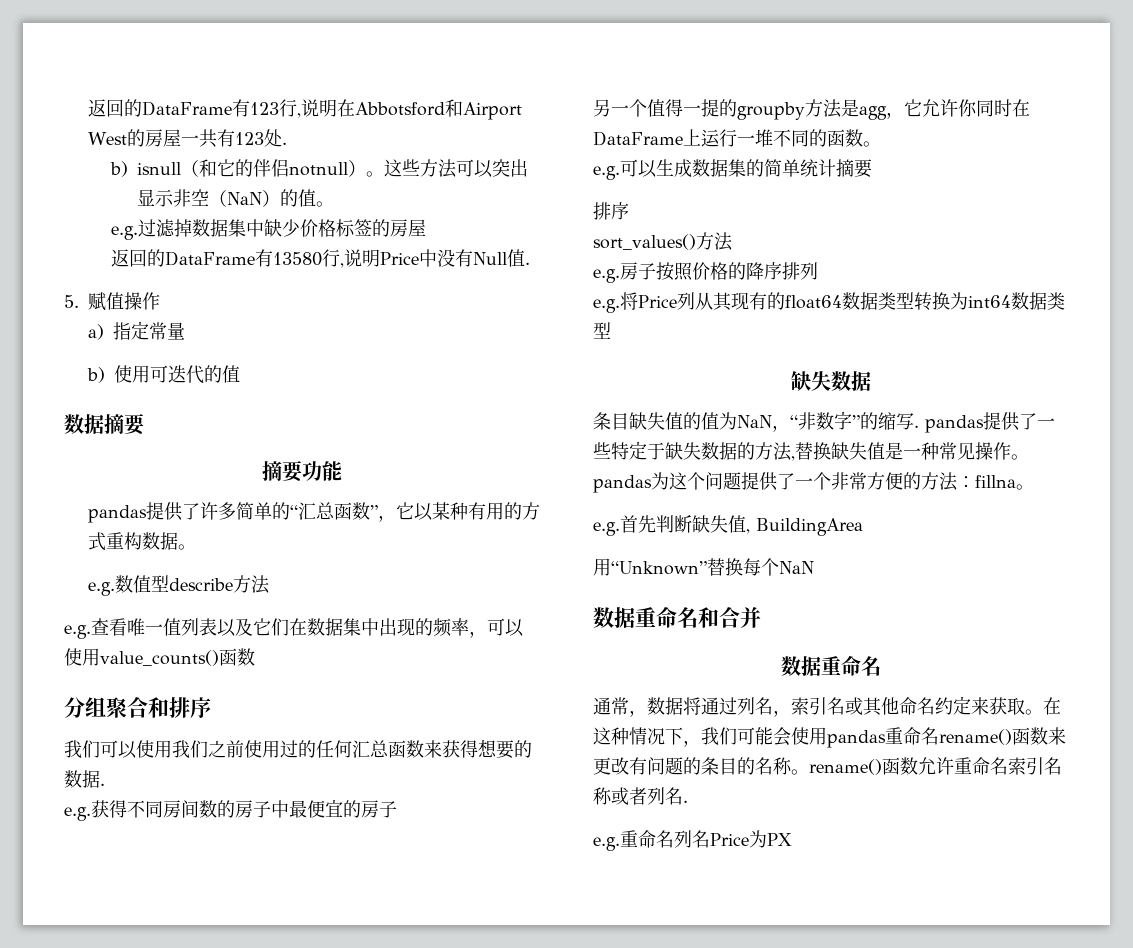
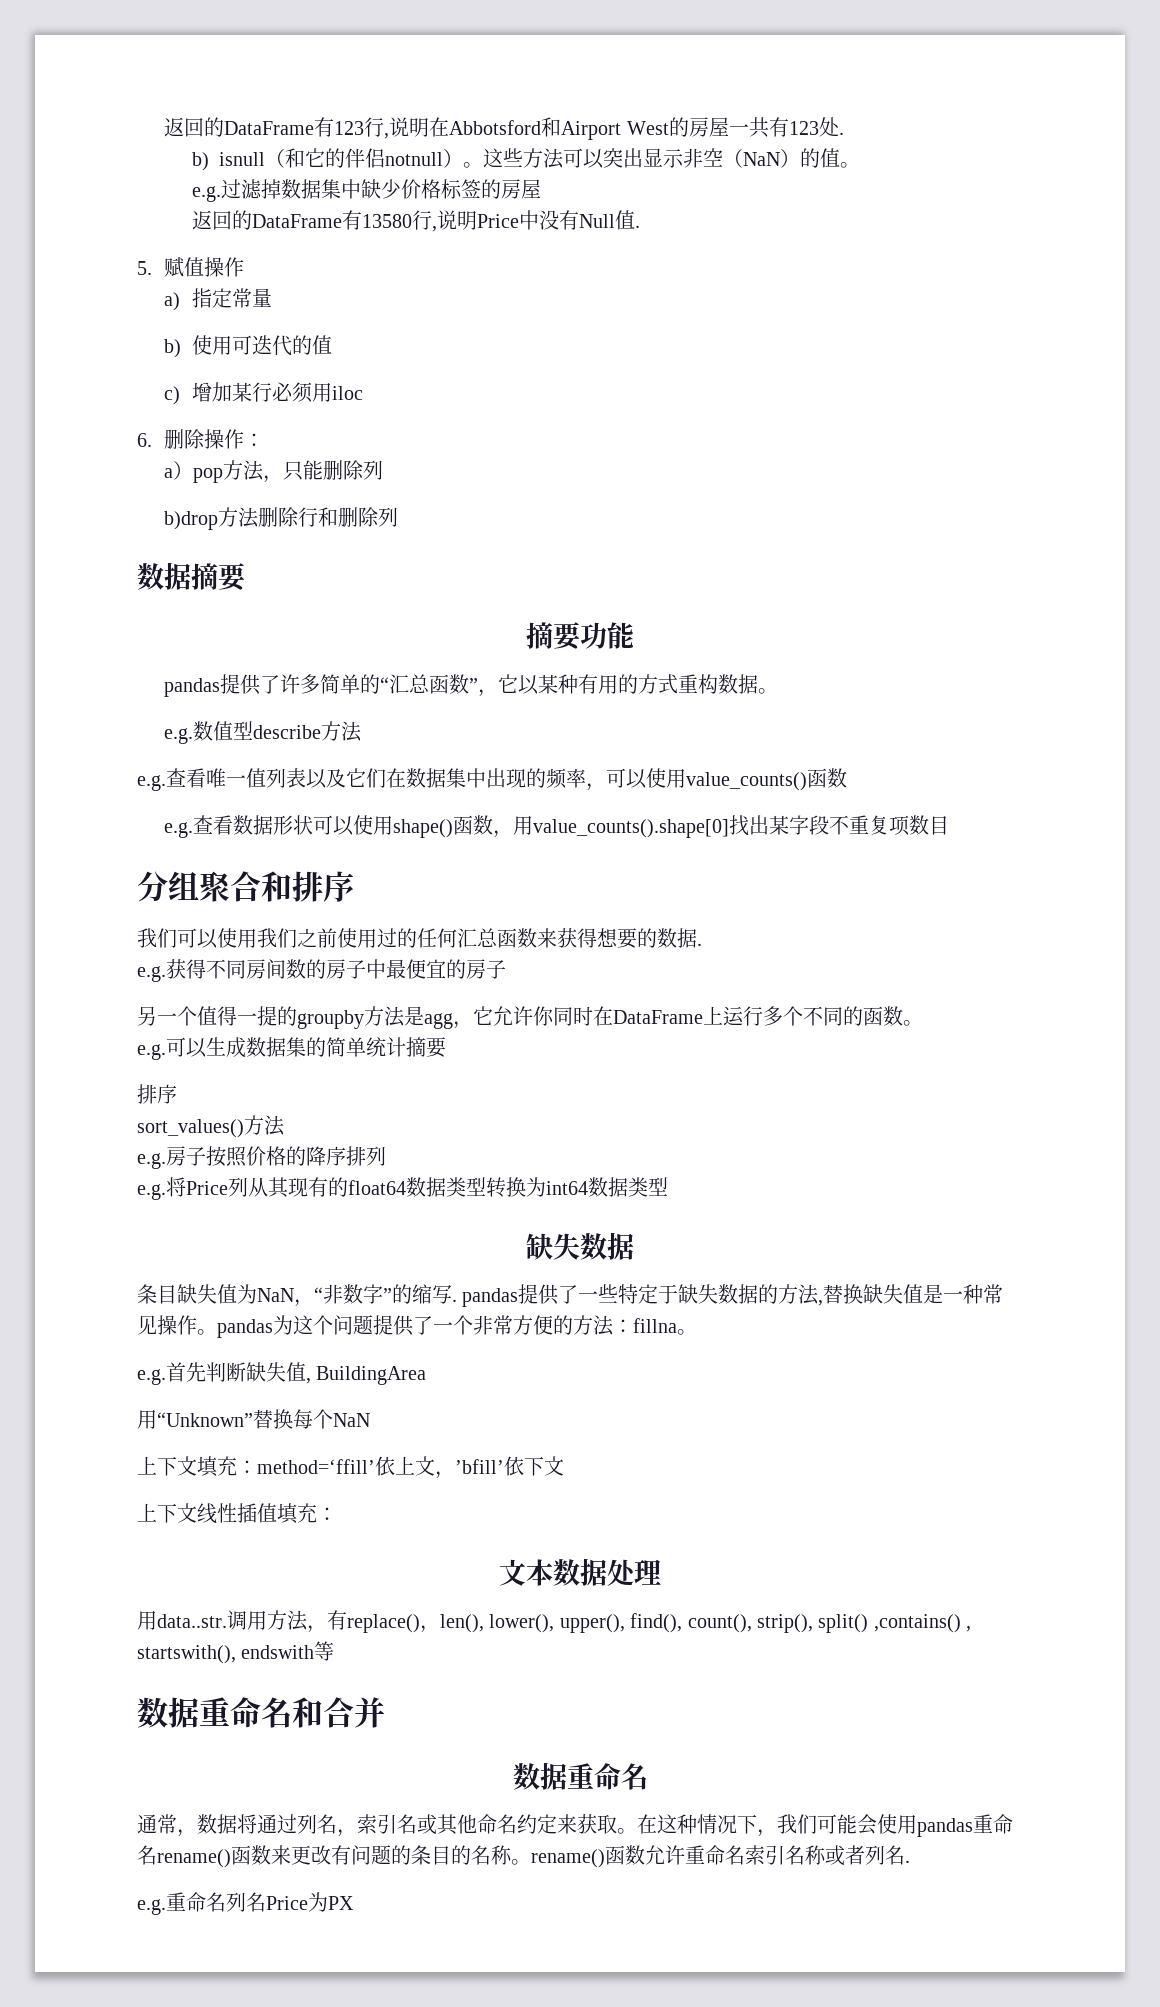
(240, 374) none -> [164,382,363,405] [137,429,265,449] [164,460,384,483] [164,507,399,530] // c)增加某行必须用iloc // 6.删除操作： // a）pop方法，只能删除列 // b)drop方法删除行和删除列
(255, 657) none -> [164,815,950,838] // e.g.查看数据形状可以使用shape()函数，用value_counts().shape[0]找出某字段不重复项数目
[737,129,773,147] 一堆 -> [763,1006,803,1026] 多个
[683,412,719,430] 的值 -> (237, 1294) none
(814, 567) none -> [137,1456,564,1479] [137,1503,337,1524] [499,1558,661,1586] [137,1610,972,1633] [137,1641,335,1664] // 上下文填充：method=‘ffill’依上文，’bfill’依下文 // 上下文线性插值填充： // 文本数据处理 // 用data..str.调用方法，有replace()，len(), lower(), upper(), find(), count(), strip(), split() ,contains() , startswith(), endswith等

